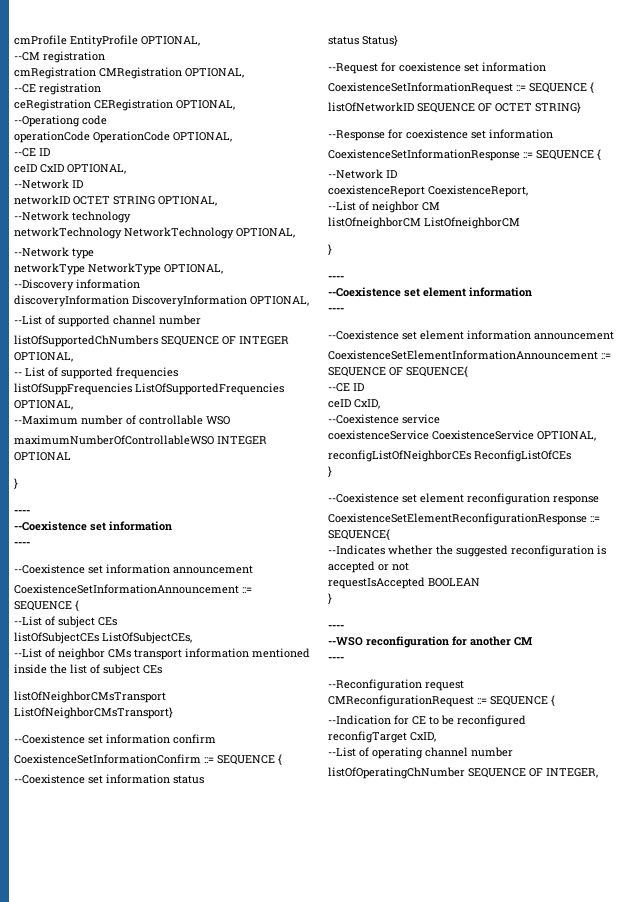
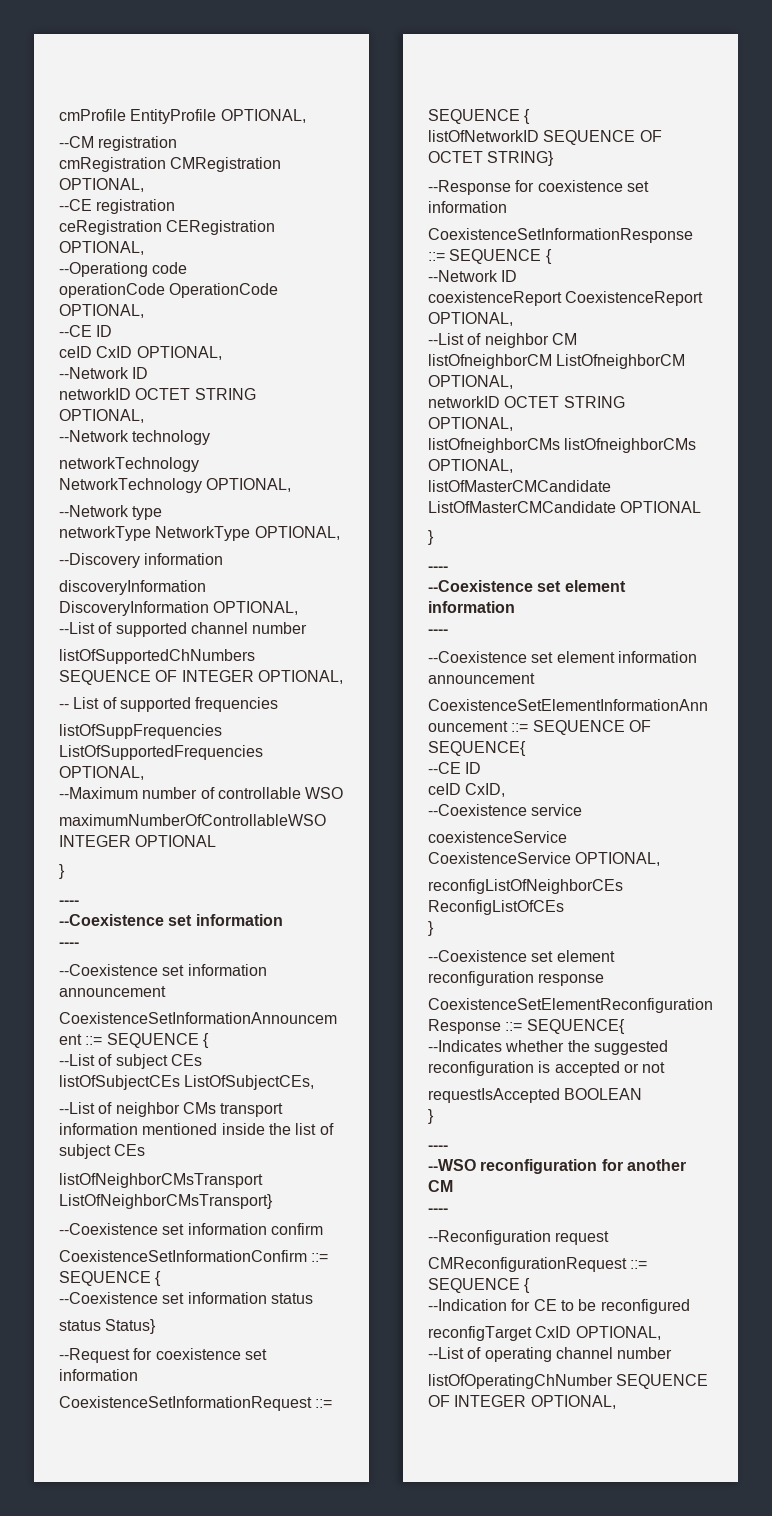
[428,185,528,197] CoexistenceReport, -> [565,291,704,306] [428,312,513,326] CoexistenceReport OPTIONAL,
(520, 223) none -> [428,375,513,389] [428,396,625,408] [428,417,513,431] [428,438,697,453] [428,459,513,473] [428,480,611,492] [428,501,702,513] OPTIONAL, // networkID OCTET STRING OPTIONAL, // listOfneighborCMs listOfneighborCMs OPTIONAL, // listOfMasterCMCandidate ListOfMasterCMCandidate OPTIONAL
[410,732,436,742] CxID, -> [535,1326,661,1340] CxID OPTIONAL,
[546,768,598,778] INTEGER, -> [454,1395,616,1409] INTEGER OPTIONAL,

